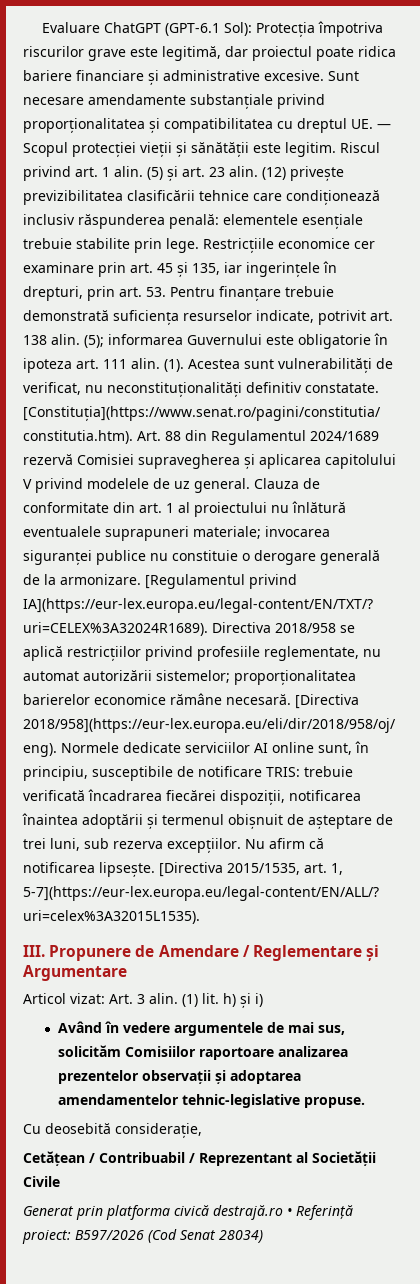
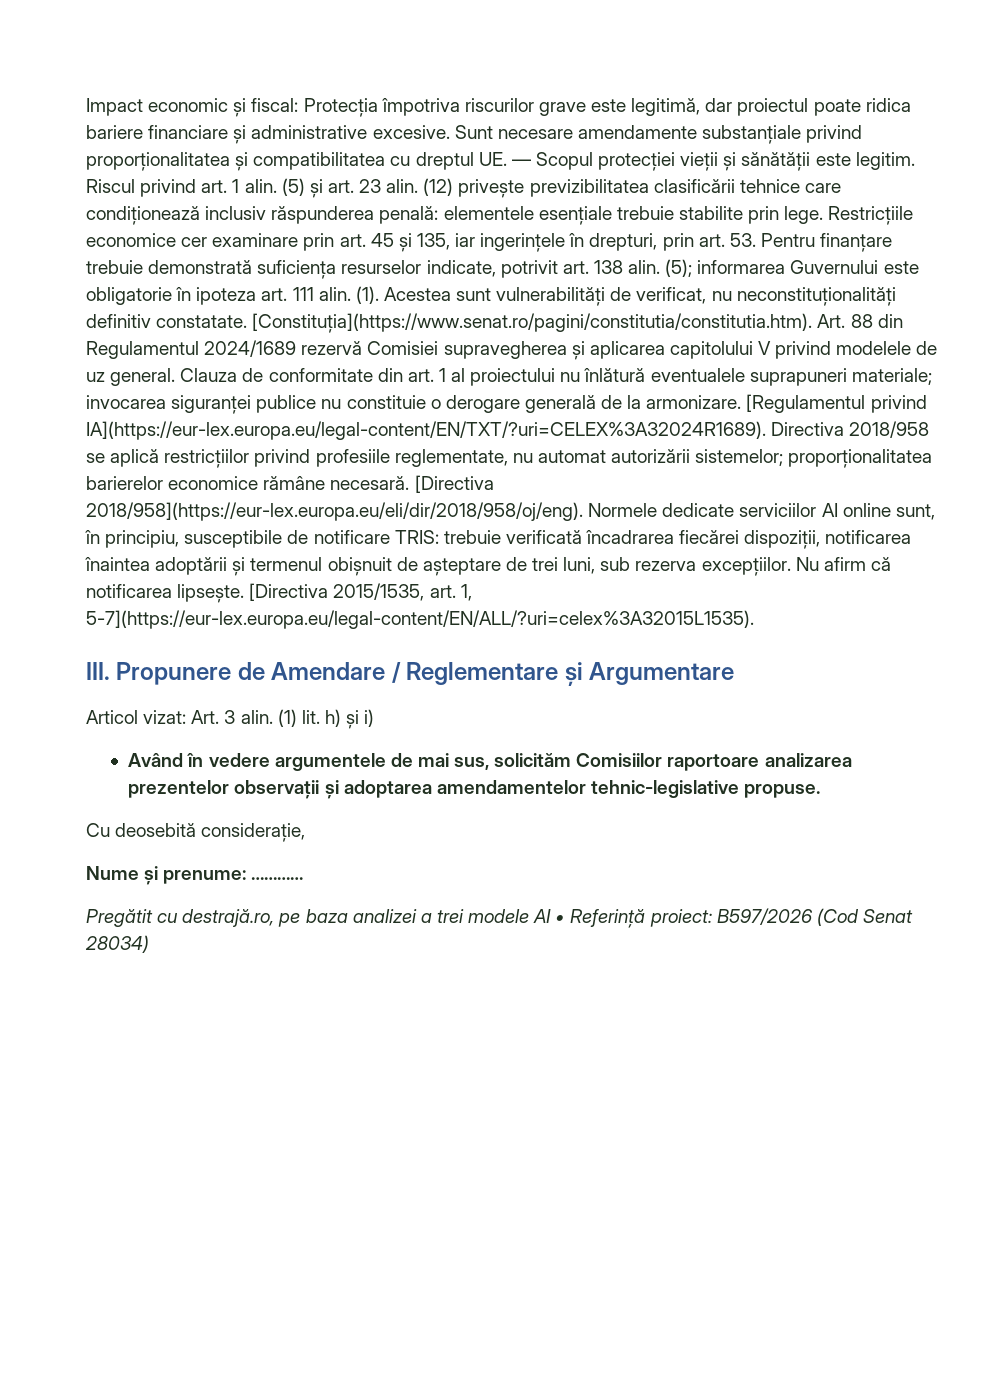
[42,22,253,36] Evaluare ChatGPT (GPT-6.1 Sol): -> [86,98,299,117] Impact economic și fiscal:
[23,1151,376,1166] [23,1176,60,1187] [23,1205,283,1220] Cetățean / Contribuabil / Reprezentant al Societății Civile // Generat prin platforma civică destrajă.ro -> [86,866,304,885] [86,909,552,927] Nume și prenume: ………… // Pregătit cu destrajă.ro, pe baza analizei a trei modele AI

